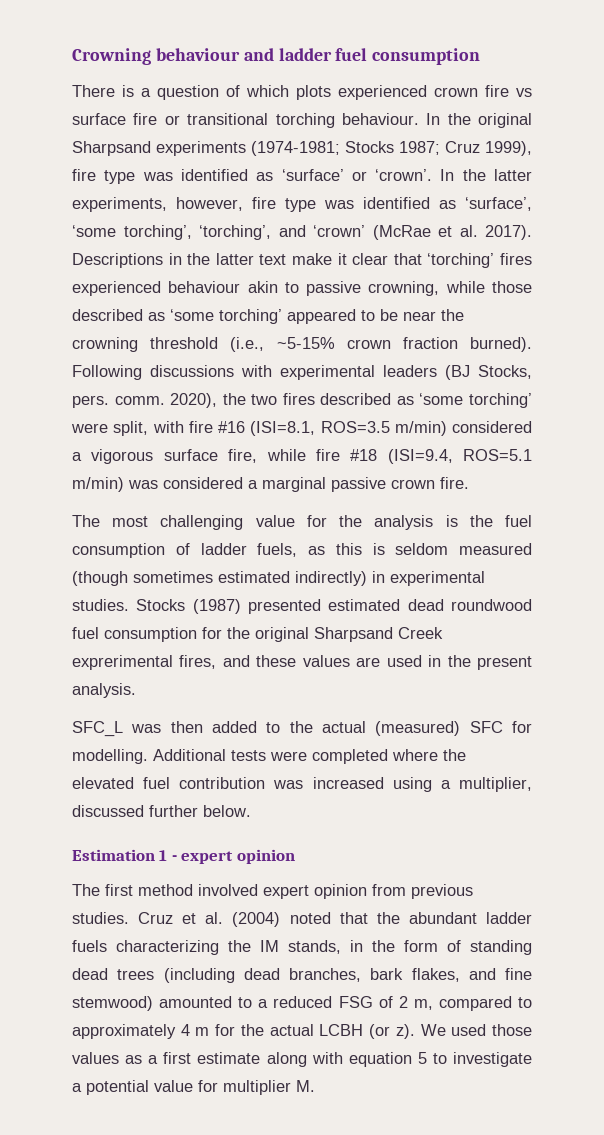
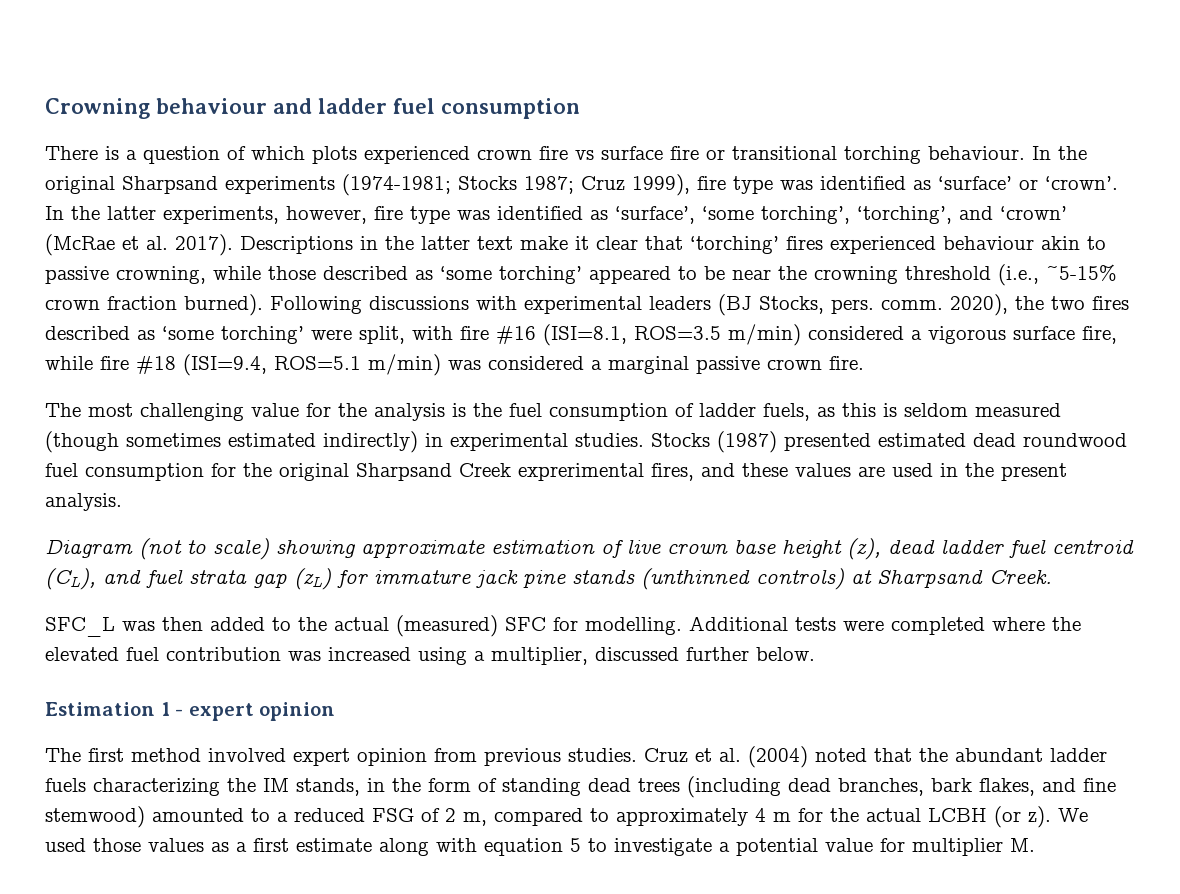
(136, 690) none -> [45,538,1134,560] [45,568,1052,590] // Diagram (not to scale) showing approximate estimation of live crown base height (z), dead ladder fuel centroid (CL), and fuel strata gap (zL) for immature jack pine stands (unthinned controls) at Sharpsand Creek.

